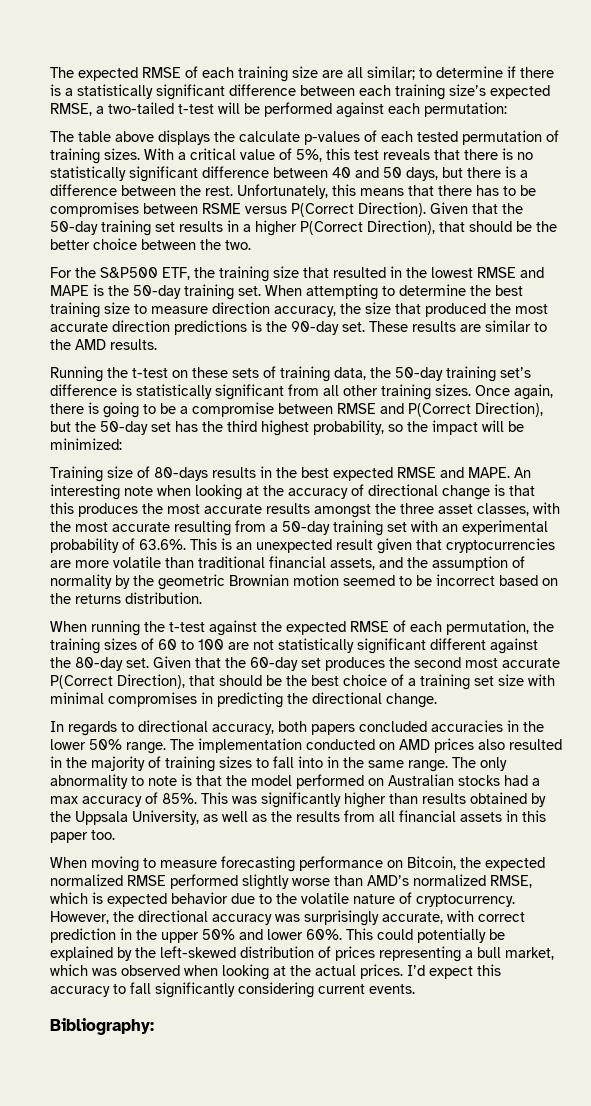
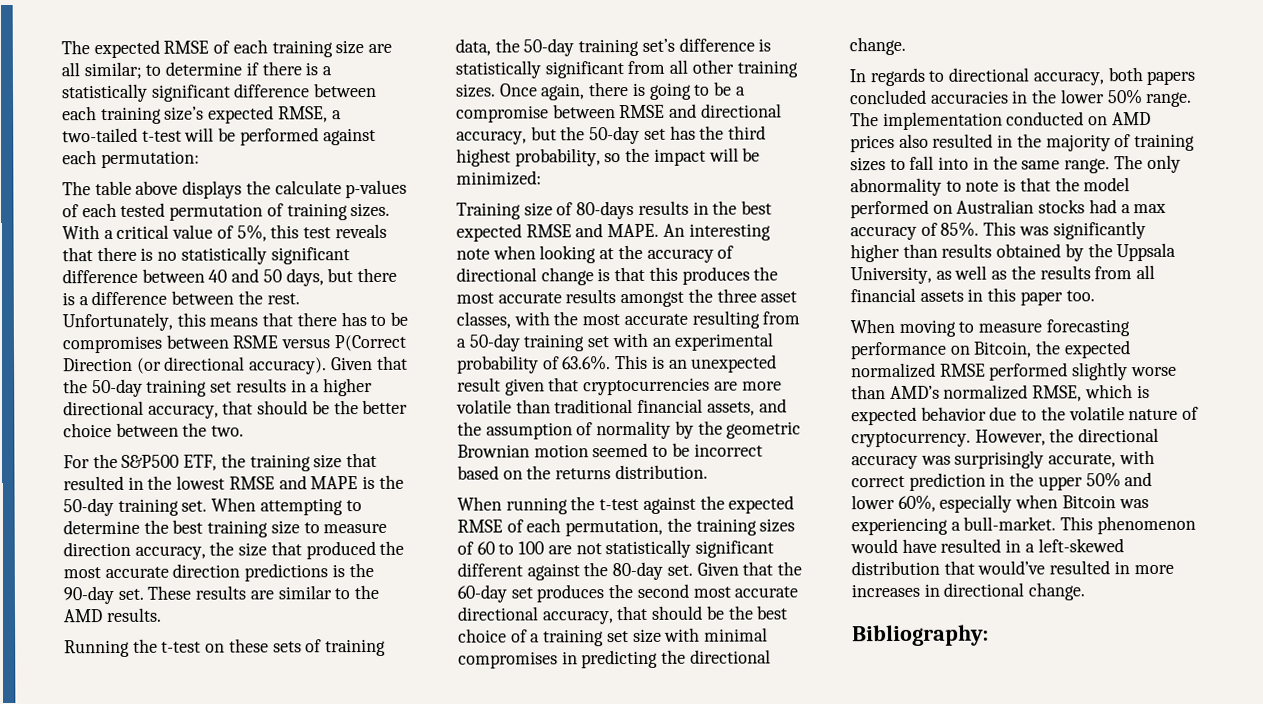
[358,202,426,217] Direction). -> [63,356,328,375] Direction (or directional accuracy).
[300,220,435,235] P(Correct Direction), -> [63,400,219,419] directional accuracy,
[408,402,543,417] P(Correct Direction), -> [700,103,782,118] [456,130,527,145] directional accuracy,
[50,674,185,689] P(Correct Direction), -> [457,606,614,625] directional accuracy,
[306,928,505,943] [50,946,554,962] [50,964,501,980] [50,982,415,998] 60%. This could potentially be explained by the left-skewed distribution of prices representing a bull market, which was observed when looking at the actual prices. I’d expect this accuracy to fall significantly considering current events. -> [897,494,1149,513] [851,515,1196,536] [850,538,1124,554] [851,560,1174,576] [851,582,1086,601] 60%, especially when Bitcoin was experiencing a bull-market. This phenomenon would have resulted in a left-skewed distribution that would’ve resulted in more increases in directional change.

